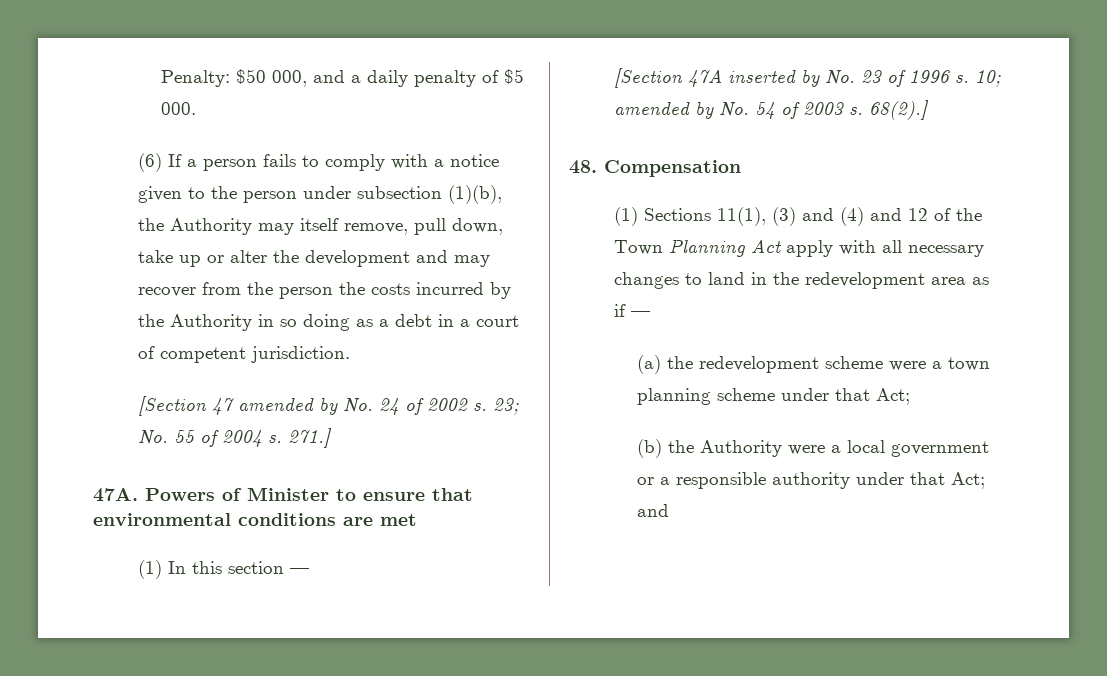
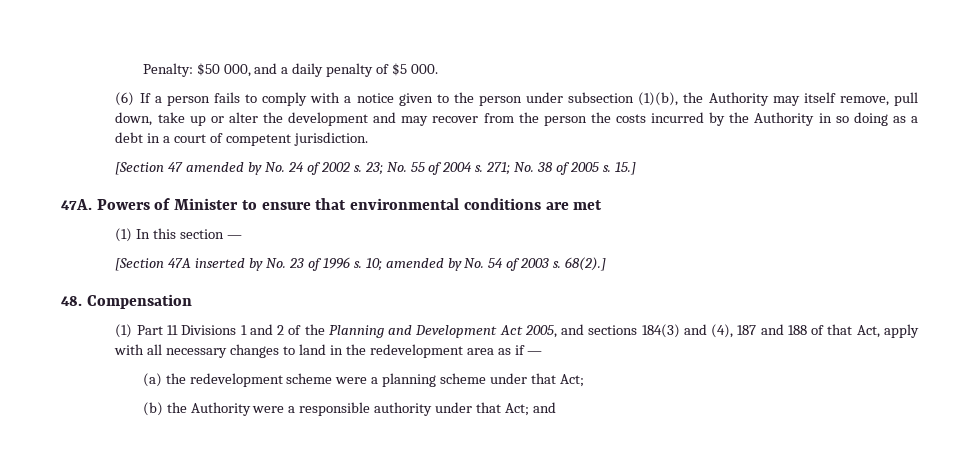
[288,428,333,448] 271.] -> [486,162,636,175] 271; No. 38 of 2005 s. 15.]
[644,207,983,226] [614,239,783,257] Sections 11(1), (3) and (4) and 12 of the Town Planning Act -> [136,324,880,338] Part 11 Divisions 1 and 2 of the Planning and Development Act 2005, and sections 184(3) and (4), 187 and 188 of that Act,
[947,357,990,371] town -> (379, 380) none
[846,440,989,457] [636,477,670,485] local government or a -> (296, 409) none

